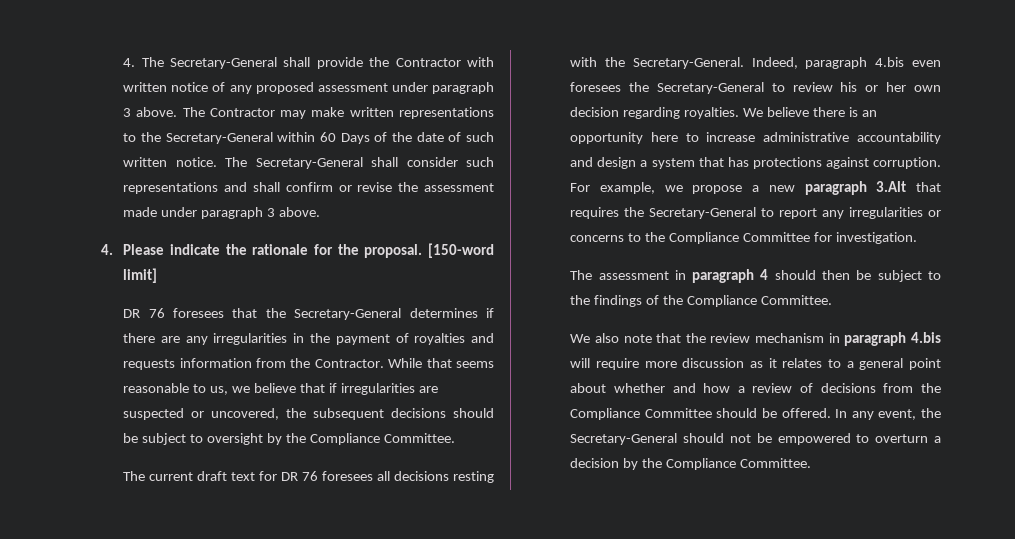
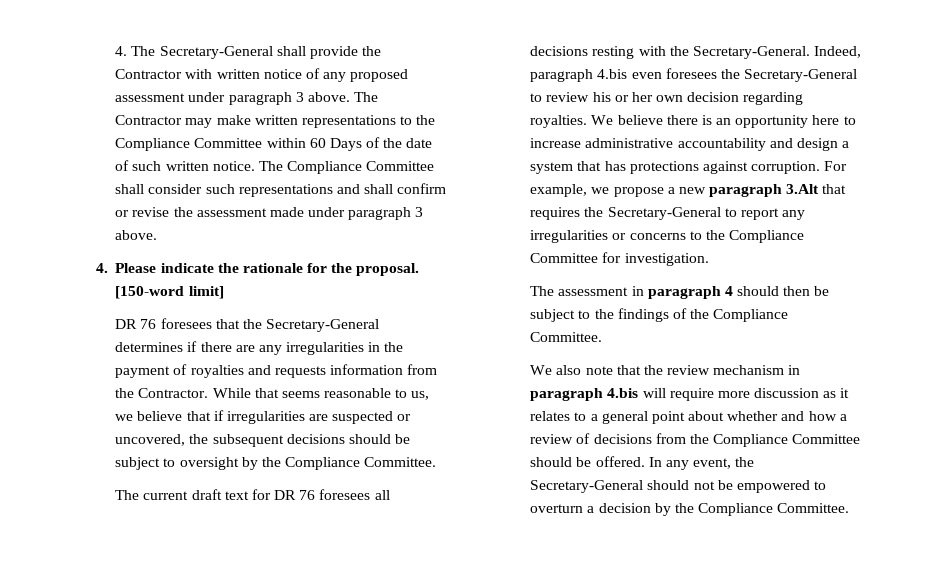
[165,132,273,144] Secretary-General -> [115,138,263,151] Compliance Committee
[255,157,363,169] Secretary-General -> [287,161,435,174] Compliance Committee

